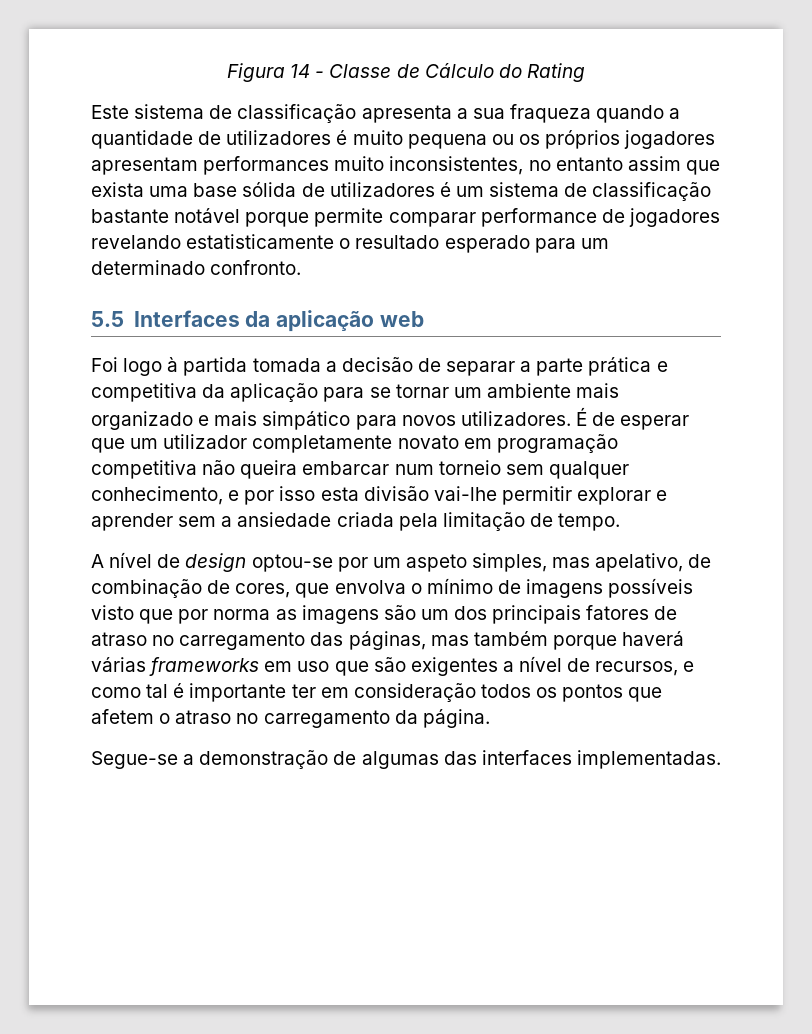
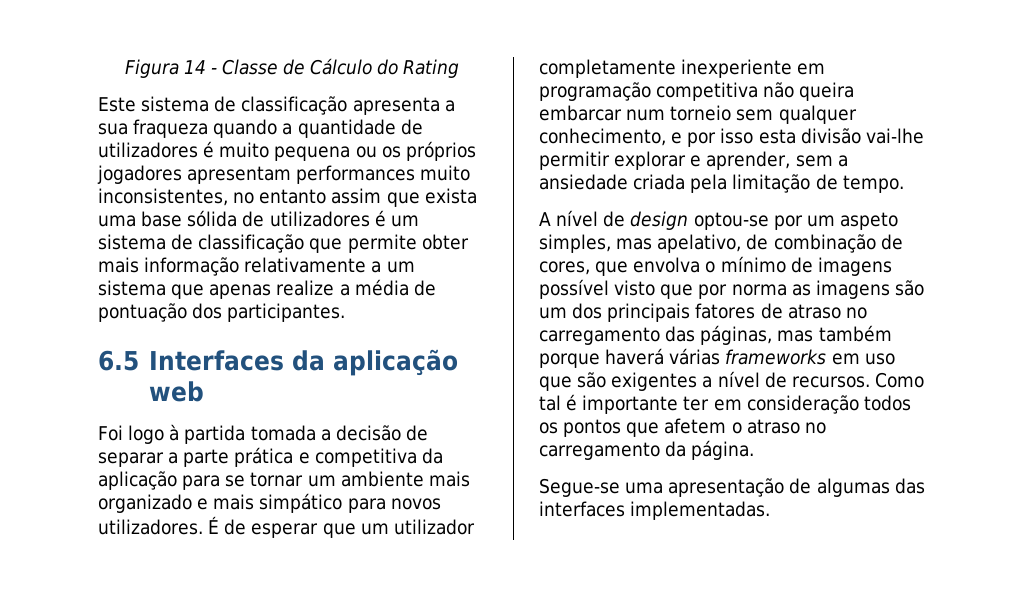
[91,208,720,227] [91,234,609,253] [91,260,302,275] [91,311,124,327] bastante notável porque permite comparar performance de jogadores revelando estatisticamente o resultado esperado para um determinado confronto. // 5.5 -> [309,234,469,253] [98,257,415,276] [98,279,436,299] [98,303,346,322] [98,350,139,371] que permite obter mais informação relativamente a um sistema que apenas realize a média de pontuação dos participantes. // 6.5
[397,435,459,449] novato -> [681,59,793,78] inexperiente
[91,513,173,531] aprender -> [706,151,791,170] aprender,
[608,578,694,598] possíveis -> [539,279,609,299] possível
[595,661,695,676] [91,687,141,698] recursos, e como -> [791,372,924,388] recursos. Como
[183,750,329,769] a demonstração -> [625,478,785,497] uma apresentação

